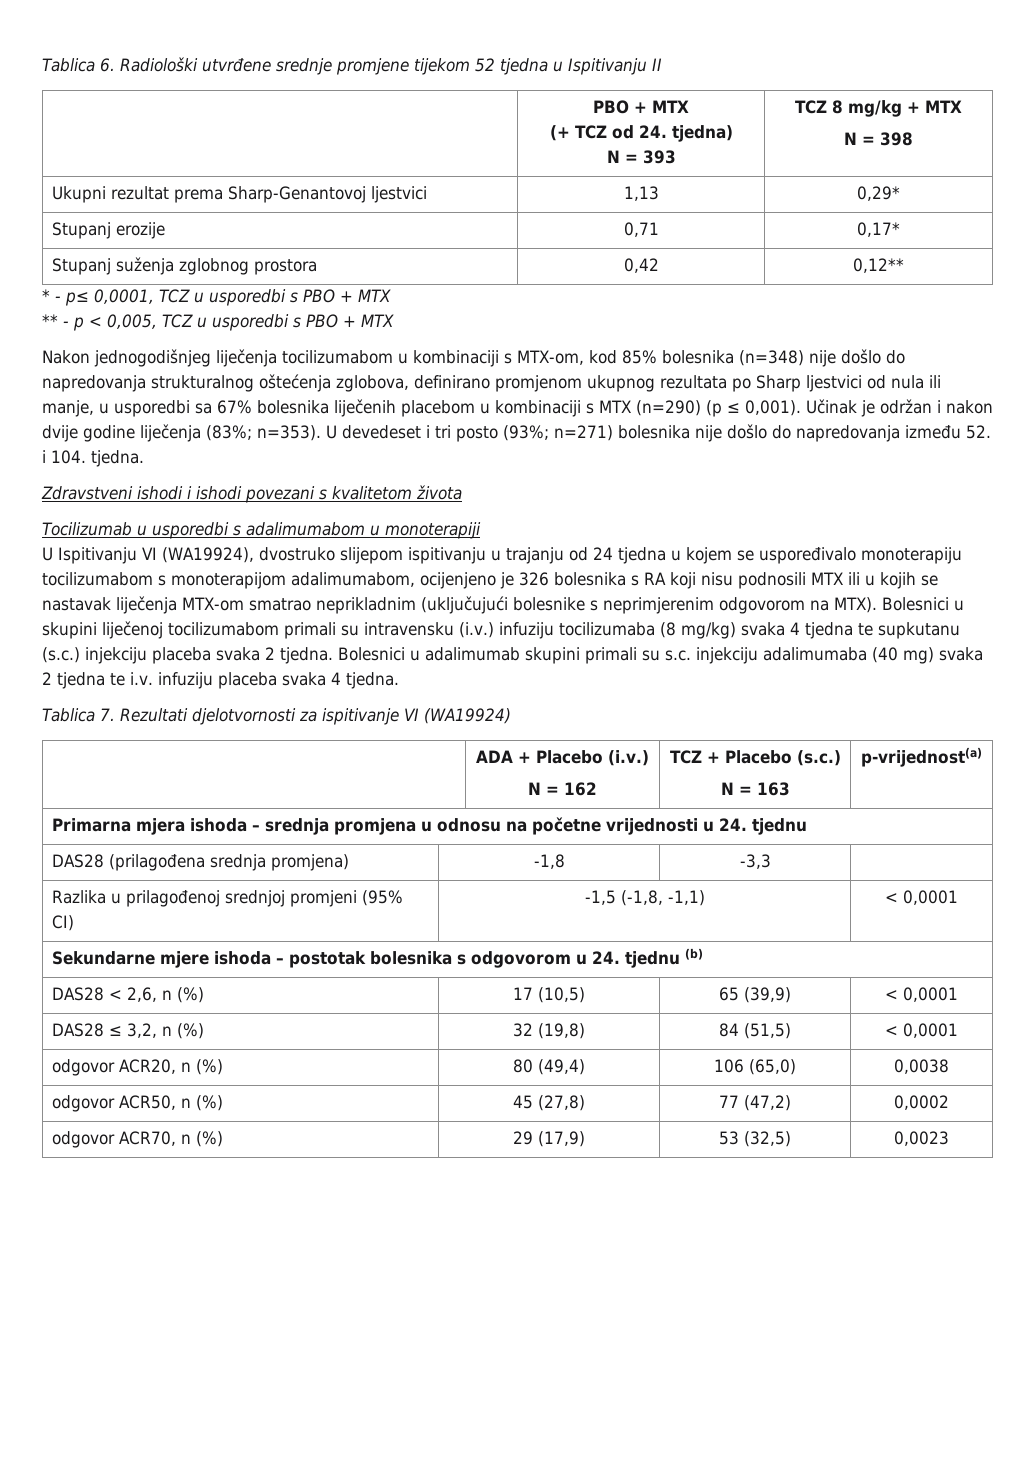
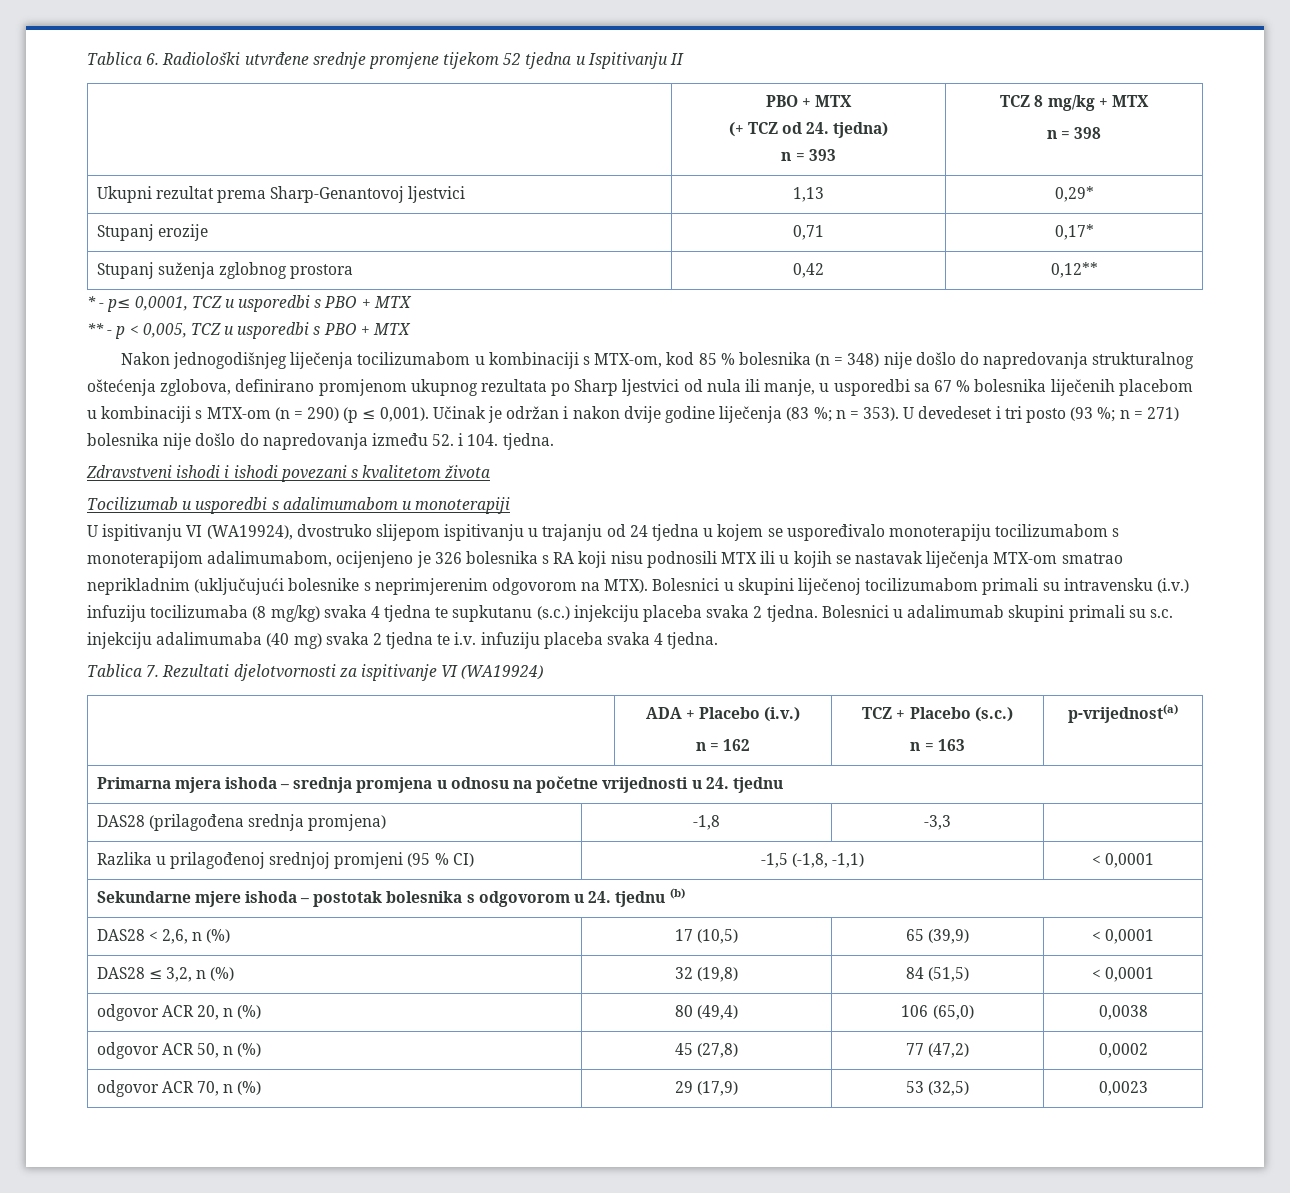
[606,150,620,163] N -> [781,152,792,161] n
[844,132,857,145] N -> [1046,130,1057,139] n
[621,350,804,366] 85% bolesnika (n=348) -> [698,352,880,367] 85 % bolesnika (n = 348)
[217,400,252,414] 67% -> [933,380,971,392] 67 %
[599,400,701,416] MTX (n=290) -> [206,407,340,421] MTX-om (n = 290)
[206,425,321,441] (83%; n=353). -> [786,407,900,422] (83 %; n = 353).
[503,425,613,441] (93%; n=271) -> [1070,407,1179,422] (93 %; n = 271)
[58,547,137,564] Ispitivanju -> [102,524,183,541] ispitivanju
[528,782,541,795] N -> [695,742,706,751] n
[720,782,734,795] N -> [910,742,921,751] n
[361,890,403,906] (95% -> [407,853,449,867] (95 %
[118,1059,176,1074] ACR20, -> [161,1005,219,1020] ACR 20,
[118,1095,176,1110] ACR50, -> [161,1043,219,1058] ACR 50,
[118,1131,176,1146] ACR70, -> [161,1081,219,1096] ACR 70,

